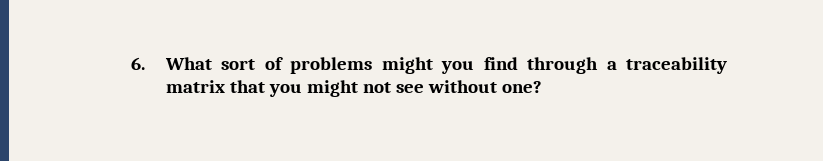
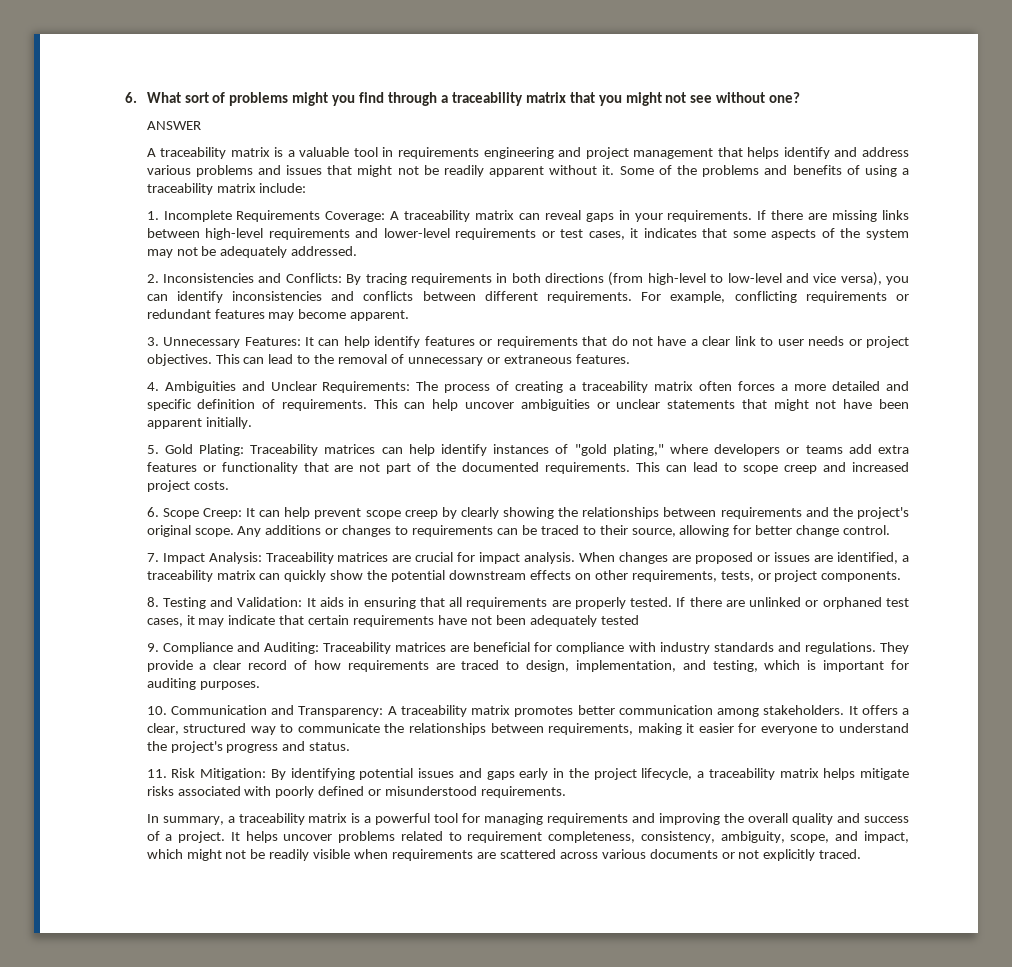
(543, 87) none -> [146,121,201,130] [146,147,910,159] [146,165,910,177] [146,183,307,195] [146,210,909,222] [146,228,909,240] [146,246,358,258] [146,272,909,286] [146,291,909,303] [146,309,410,321] [146,336,910,348] [146,354,630,366] [146,381,909,393] [146,399,909,411] [146,417,252,429] [146,444,910,456] [146,462,909,474] [146,480,229,492] [146,507,909,519] [146,525,891,537] [146,552,909,564] [146,570,902,582] [146,597,909,609] [146,615,639,627] [146,642,910,654] [146,660,909,672] [146,678,260,690] [146,705,909,717] [146,723,909,735] [146,741,351,753] [146,768,909,780] [146,786,567,798] [146,813,909,825] [146,831,909,843] [146,849,862,861] // ANSWER // A traceability matrix is a valuable tool in requirements engineering and project management that helps identify and address various problems and issues that might not be readily apparent without it. Some of the problems and benefits of using a traceability matrix include: // 1. Incomplete Requirements Coverage: A traceability matrix can reveal gaps in your requirements. If there are missing links between high-level requirements and lower-level requirements or test cases, it indicates that some aspects of the system may not be adequately addressed. // 2. Inconsistencies and Conflicts: By tracing requirements in both directions (from high-level to low-level and vice versa), you can identify inconsistencies and conflicts between different requirements. For example, conflicting requirements or redundant features may become apparent. // 3. Unnecessary Features: It can help identify features or requirements that do not have a clear link to user needs or project objectives. This can lead to the removal of unnecessary or extraneous features. // 4. Ambiguities and Unclear Requirements: The process of creating a traceability matrix often forces a more detailed and specific definition of requirements. This can help uncover ambiguities or unclear statements that might not have been apparent initially. // 5. Gold Plating: Traceability matrices can help identify instances of "gold plating," where developers or teams add extra features or functionality that are not part of the documented requirements. This can lead to scope creep and increased project costs. // 6. Scope Creep: It can help prevent scope creep by clearly showing the relationships between requirements and the project's original scope. Any additions or changes to requirements can be traced to their source, allowing for better change control. // 7. Impact Analysis: Traceability matrices are crucial for impact analysis. When changes are proposed or issues are identified, a traceability matrix can quickly show the potential downstream effects on other requirements, tests, or project components. // 8. Testing and Validation: It aids in ensuring that all requirements are properly tested. If there are unlinked or orphaned test cases, it may indicate that certain requirements have not been adequately tested // 9. Compliance and Auditing: Traceability matrices are beneficial for compliance with industry standards and regulations. They provide a clear record of how requirements are traced to design, implementation, and testing, which is important for auditing purposes. // 10. Communication and Transparency: A traceability matrix promotes better communication among stakeholders. It offers a clear, structured way to communicate the relationships between requirements, making it easier for everyone to understand the project's progress and status. // 11. Risk Mitigation: By identifying potential issues and gaps early in the project lifecycle, a traceability matrix helps mitigate risks associated with poorly defined or misunderstood requirements. // In summary, a traceability matrix is a powerful tool for managing requirements and improving the overall quality and success of a project. It helps uncover problems related to requirement completeness, consistency, ambiguity, scope, and impact, which might not be readily visible when requirements are scattered across various documents or not explicitly traced.

